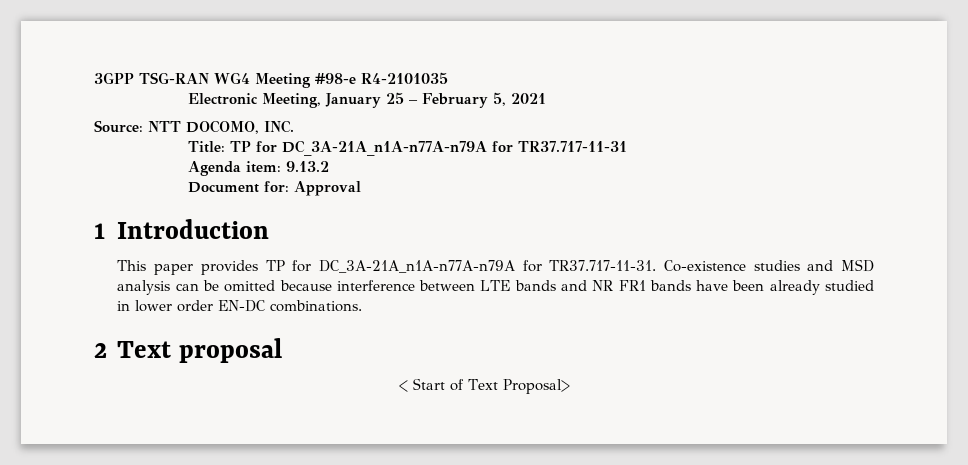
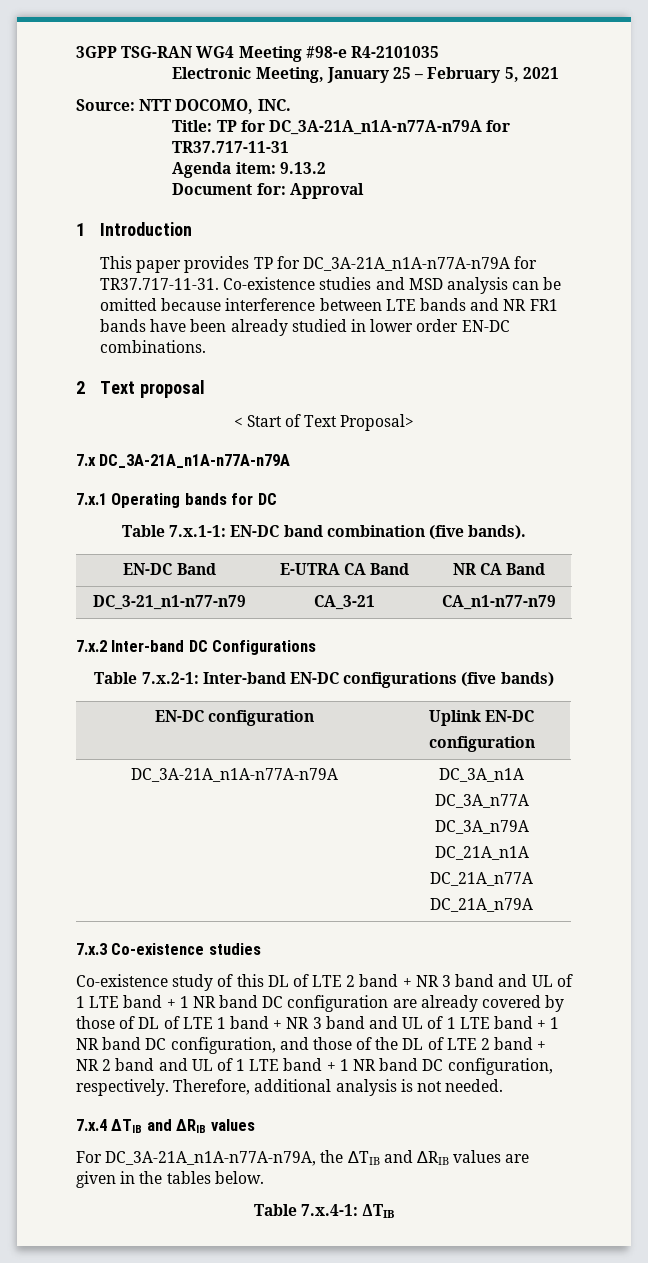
(570, 386) none -> [76,454,291,468] [76,493,277,508] [121,525,527,540] [123,563,216,575] [279,563,410,575] [452,563,546,575] [93,595,246,610] [314,595,375,610] [442,595,556,610] [76,640,317,655] [94,672,554,688] [154,710,315,726] [428,710,535,726] [428,736,535,752] [131,768,338,782] [439,768,524,782] [434,794,529,808] [434,820,529,834] [434,846,529,860] [430,872,533,886] [430,898,533,912] [76,943,261,955] [76,974,573,991] [76,995,565,1012] [76,1016,560,1029] [76,1037,547,1054] [76,1058,553,1075] [76,1079,504,1096] [76,1119,255,1133] [76,1150,530,1166] [76,1171,264,1188] [253,1204,395,1218] // 7.x DC_3A-21A_n1A-n77A-n79A // 7.x.1 Operating bands for DC // Table 7.x.1-1: EN-DC band combination (five bands). // EN-DC Band | E-UTRA CA Band | NR CA Band // DC_3-21_n1-n77-n79 | CA_3-21 | CA_n1-n77-n79 // 7.x.2 Inter-band DC Configurations // Table 7.x.2-1: Inter-band EN-DC configurations (five bands) // EN-DC configuration | Uplink EN-DC // configuration // DC_3A-21A_n1A-n77A-n79A | DC_3A_n1A // DC_3A_n77A // DC_3A_n79A // DC_21A_n1A // DC_21A_n77A // DC_21A_n79A // 7.x.3 Co-existence studies // Co-existence study of this DL of LTE 2 band + NR 3 band and UL of 1 LTE band + 1 NR band DC configuration are already covered by those of DL of LTE 1 band + NR 3 band and UL of 1 LTE band + 1 NR band DC configuration, and those of the DL of LTE 2 band + NR 2 band and UL of 1 LTE band + 1 NR band DC configuration, respectively. Therefore, additional analysis is not needed. // 7.x.4 ∆TIB and ∆RIB values // For DC_3A-21A_n1A-n77A-n79A, the ∆TIB and ∆RIB values are given in the tables below. // Table 7.x.4-1: ΔTIB

